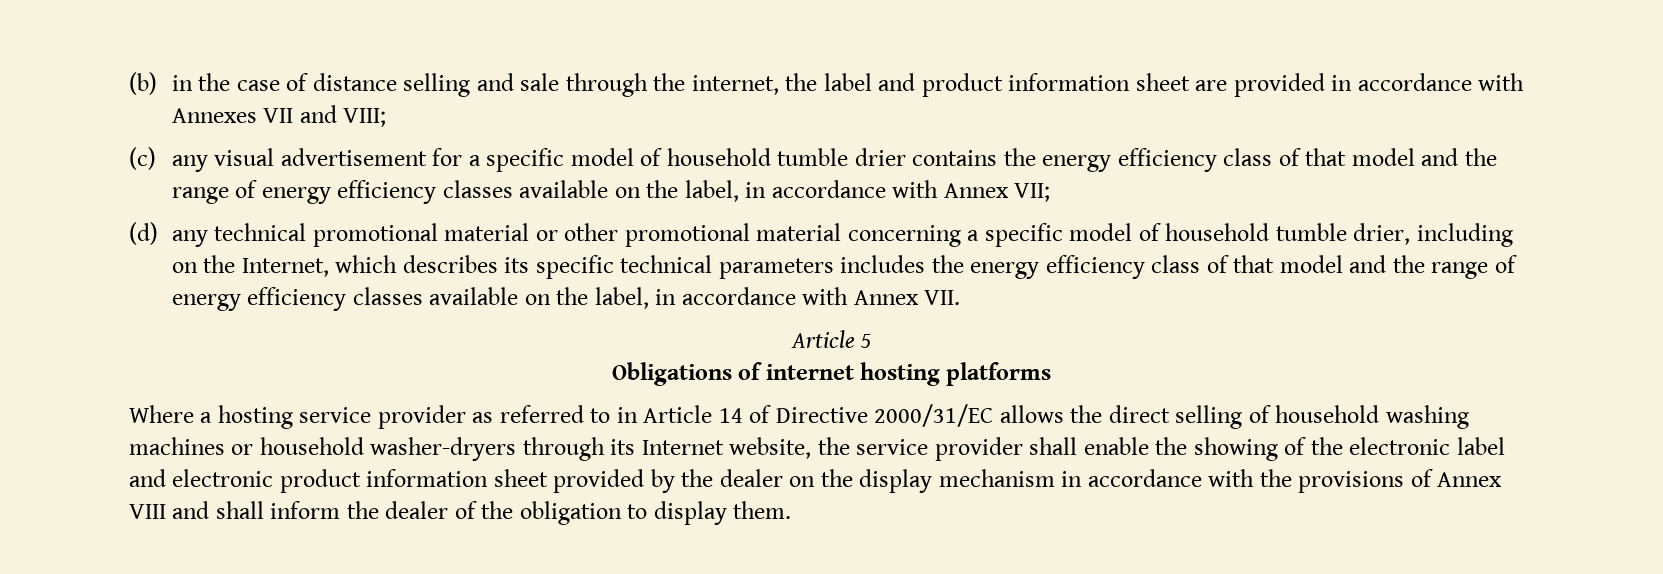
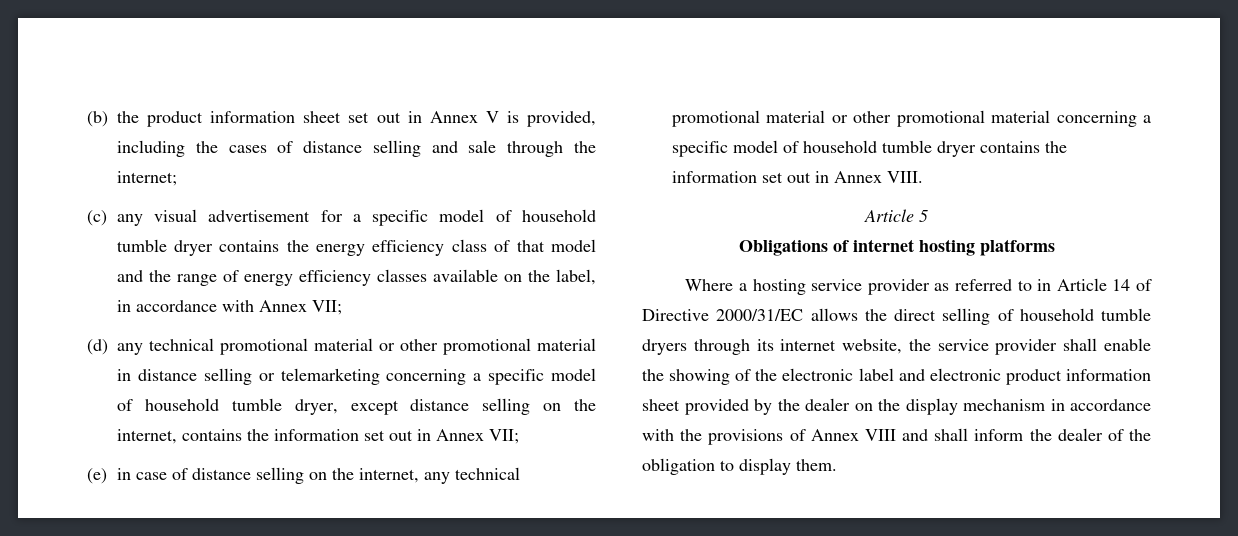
[171,73,280,91] in the case -> [117,111,597,127] [117,140,267,157] the product information sheet set out in Annex V is provided, including the cases
[691,73,1525,97] [171,105,387,127] internet, the label and product information sheet are provided in accordance with Annexes VII and VIII; -> [117,171,177,186] internet;
[854,148,906,166] drier -> [173,240,213,256] dryer
[847,223,1513,247] [171,255,1517,279] [171,287,961,311] concerning a specific model of household tumble drier, including on the Internet, which describes its specific technical parameters includes the energy efficiency class of that model and the range of energy efficiency classes available on the label, in accordance with Annex VII. -> [117,368,596,385] [117,398,596,415] [117,429,519,444] [87,467,520,484] [671,110,1151,127] [671,140,1067,157] [671,171,923,183] in distance selling or telemarketing concerning a specific model of household tumble dryer, except distance selling on the internet, contains the information set out in Annex VII; // (e) in case of distance selling on the internet, any technical promotional material or other promotional material concerning a specific model of household tumble dryer contains the information set out in Annex VIII.
[1385,405,1469,429] [129,437,517,461] washing machines or household washer-dryers -> [1101,308,1151,321] [642,339,687,355] tumble dryers
[641,440,724,455] Internet -> [780,339,837,351] internet

